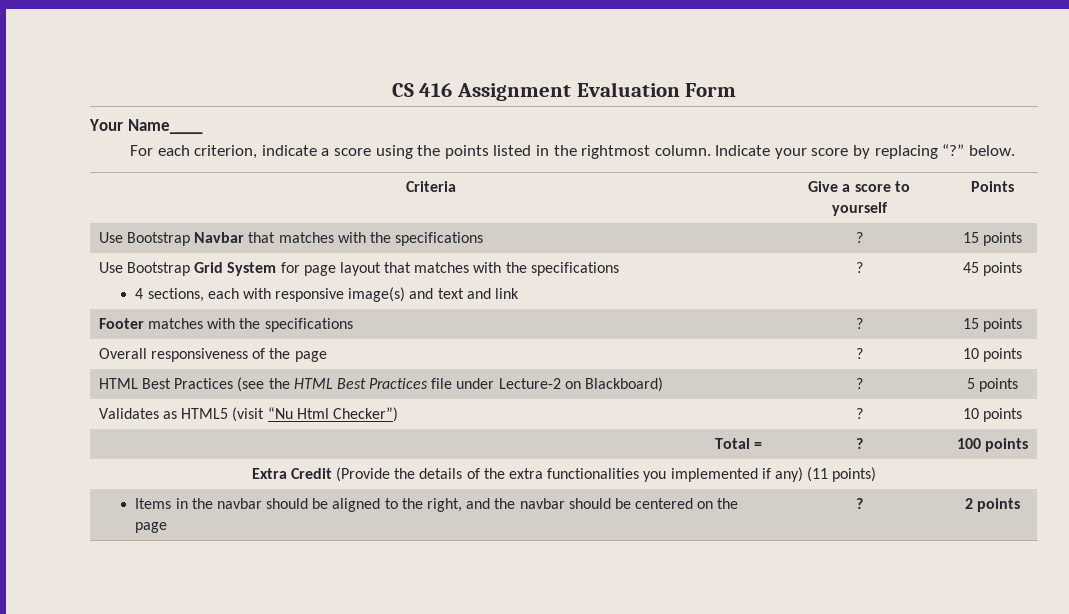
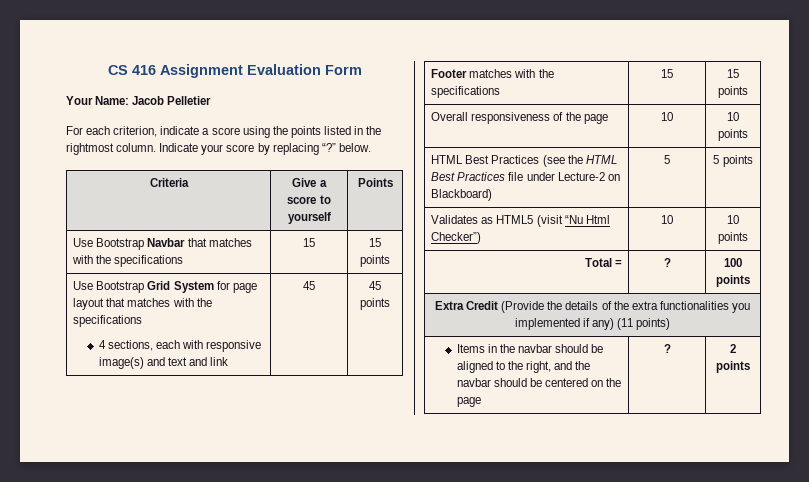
[127,119,203,134] Name____ -> [95,96,212,105] Name: Jacob Pelletier
[855,232,863,243] ? -> [303,238,315,247] 15
[855,262,863,273] ? -> [303,281,315,290] 45
[855,318,863,329] ? -> [661,69,673,78] 15
[855,348,863,359] ? -> [661,112,673,121] 10
[855,378,863,389] ? -> [664,155,670,164] 5
[855,408,863,419] ? -> [661,215,673,224] 10

